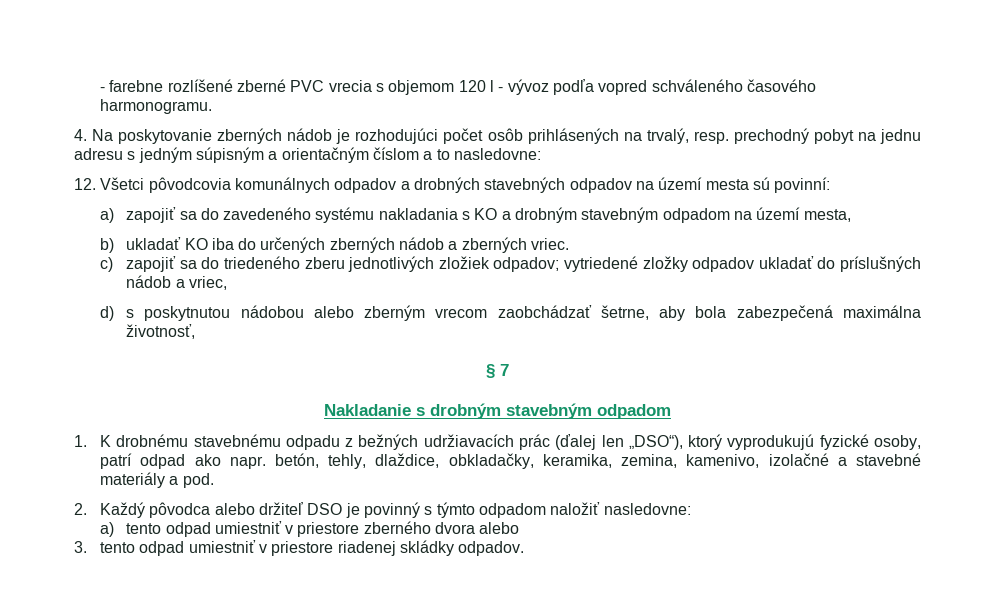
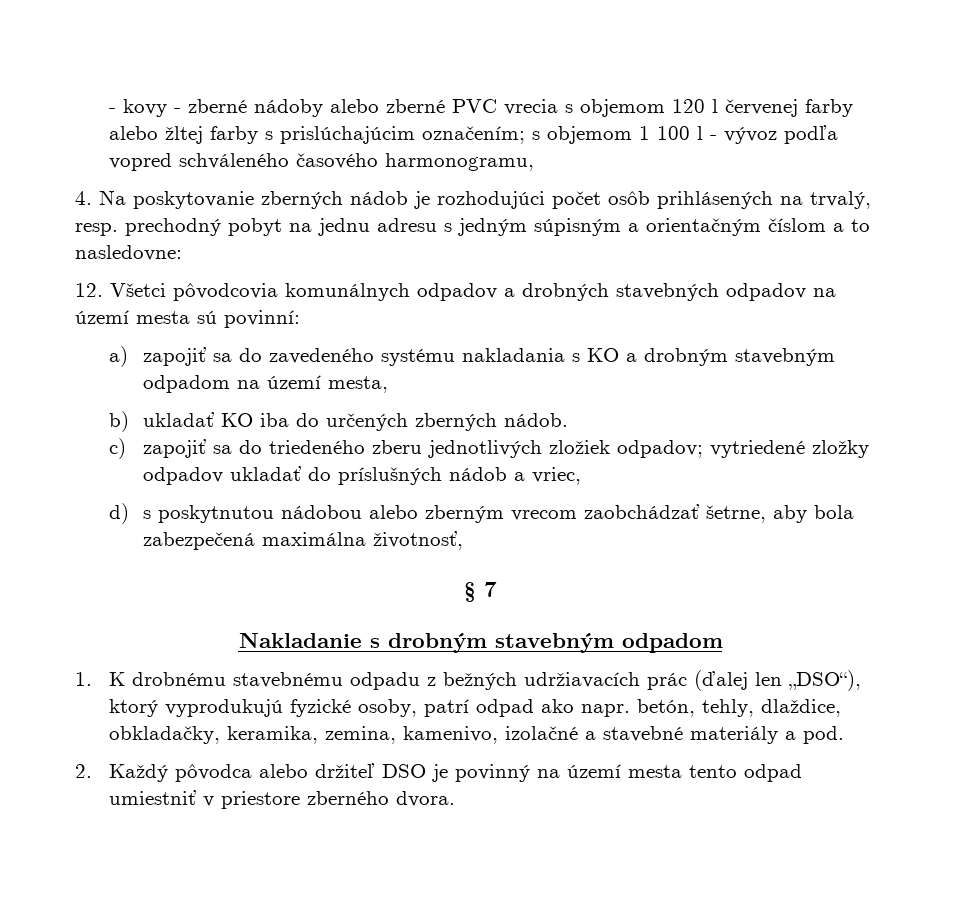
[100,79,233,92] - farebne rozlíšené -> [109,99,380,117] - kovy - zberné nádoby alebo
(494, 86) none -> [725,99,854,117] [109,126,704,144] červenej farby alebo žltej farby s prislúchajúcim označením; s objemom 1 100 l
[100,99,213,114] harmonogramu. -> [385,153,535,171] harmonogramu,
[399,237,570,253] nádob a zberných vriec. -> [504,413,569,427] nádob.
[424,502,691,518] [100,522,115,537] s týmto odpadom naložiť nasledovne: // a) -> [537,764,683,778] na území mesta
[435,522,520,534] [74,540,525,556] dvora alebo // 3. tento odpad umiestniť v priestore riadenej skládky odpadov. -> [396,791,456,807] dvora.

